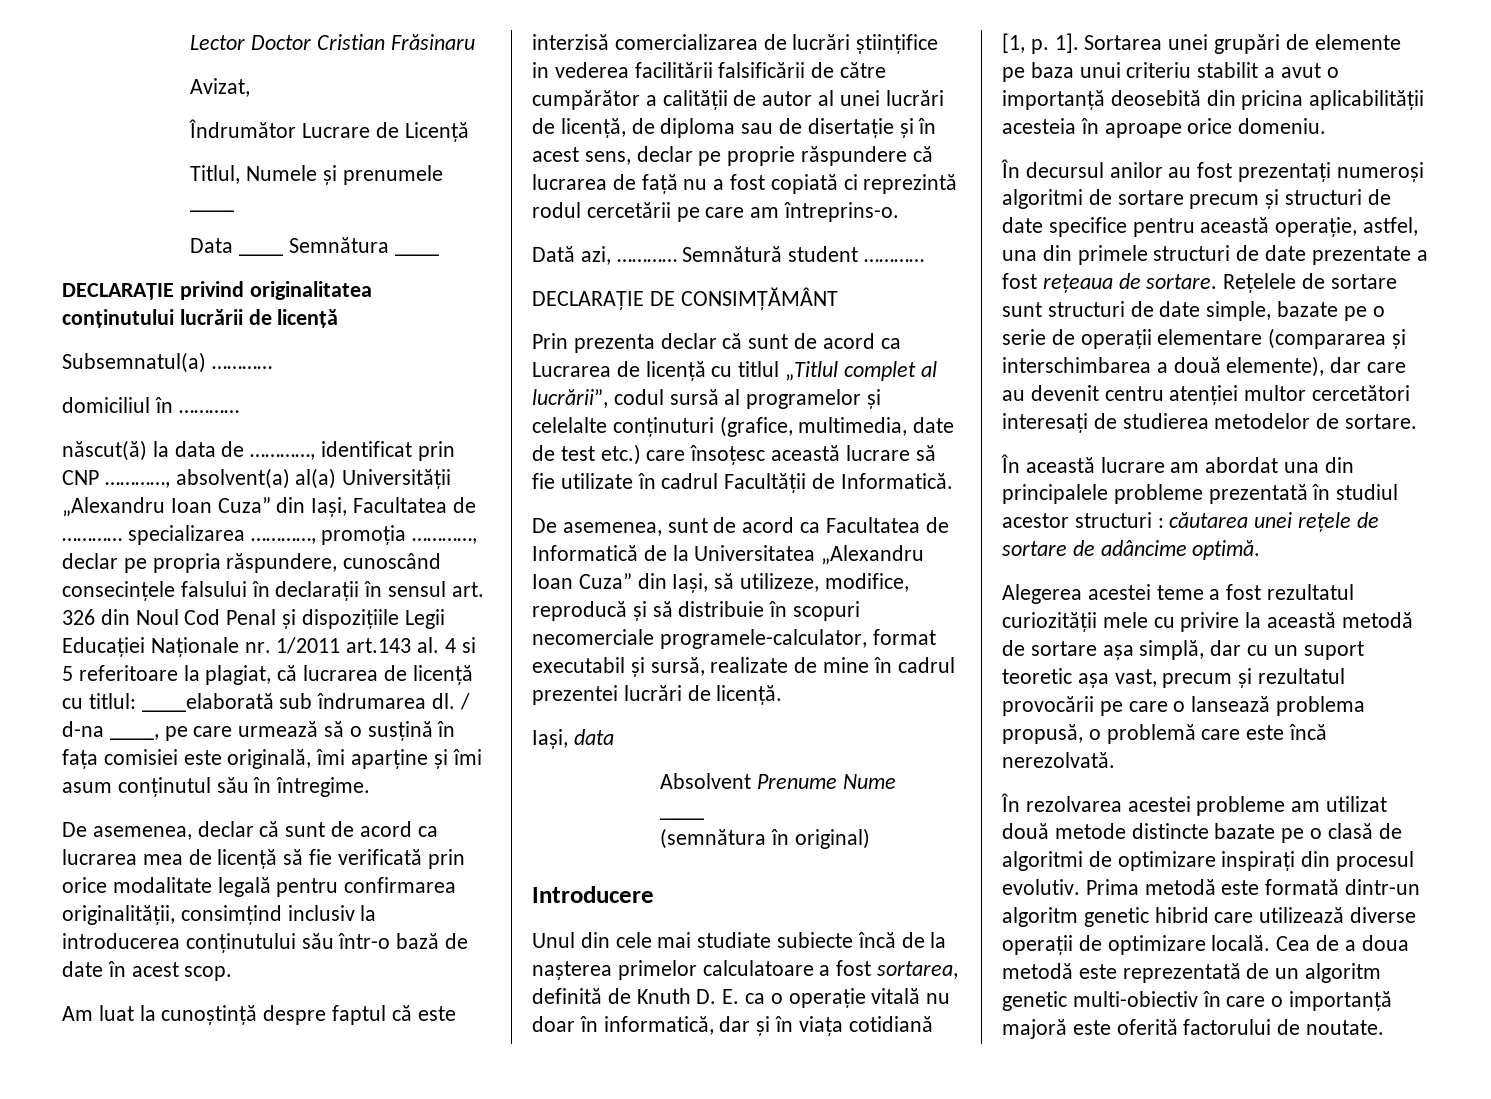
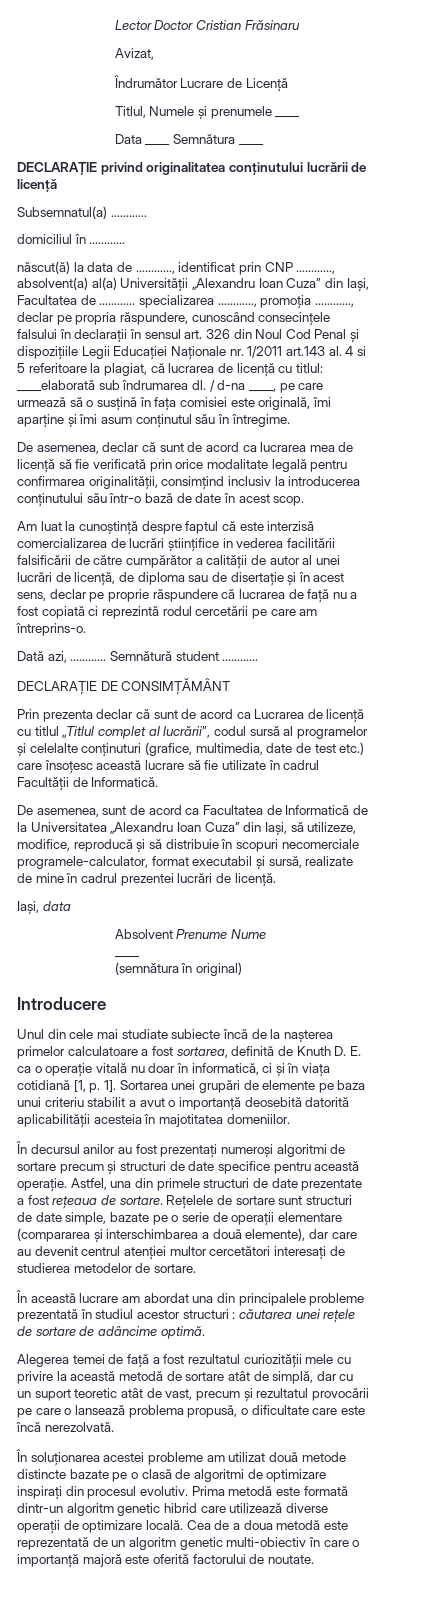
[719,1016,751,1032] dar -> [262,1063,273,1073] ci
[1206,90,1304,110] din pricina -> [305,1097,350,1107] datorită
[1104,118,1327,138] aproape orice domeniu. -> [158,1114,290,1127] majotitatea domeniilor.
[1275,217,1419,237] operație, astfel, -> [17,1178,107,1192] operație. Astfel,
[1104,386,1164,401] centru -> [81,1246,121,1256] centrul
[1087,584,1204,600] acestei teme -> [72,1354,149,1368] temei de față
[1102,645,1134,660] așa -> [227,1371,269,1381] atât de
[1077,673,1109,688] așa -> [120,1388,162,1398] atât de
[1106,724,1196,744] problemă -> [251,1405,309,1415] dificultate
[1025,796,1122,812] rezolvarea -> [30,1452,100,1466] soluționarea

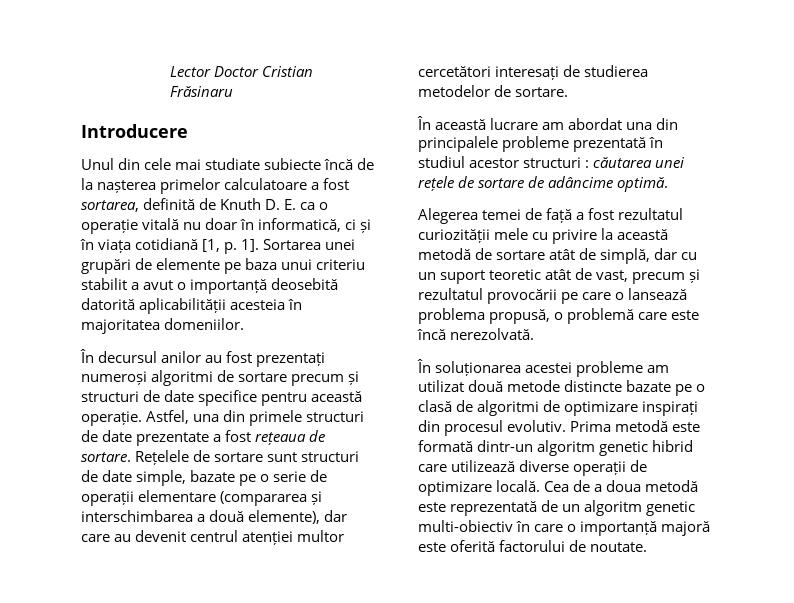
[114,48,154,60] [113,75,288,92] [114,106,301,120] [114,134,142,144] [145,144,171,146] [172,134,235,144] [238,144,264,146] [17,162,368,175] [17,179,57,192] [17,206,147,219] [17,234,126,244] [17,261,336,275] [17,277,369,292] [17,295,354,309] [17,312,331,326] [17,329,360,343] [17,346,366,360] [17,363,323,377] [17,380,324,393] [17,397,331,411] [17,414,290,428] [17,442,354,454] [17,459,348,473] [17,476,361,490] [17,493,305,507] [17,521,315,535] [17,538,335,552] [17,555,340,569] [17,572,345,586] [17,589,358,603] [17,606,318,619] [16,623,86,636] [17,651,259,663] [17,678,231,695] [17,709,365,723] [17,726,368,739] [17,742,365,757] [17,760,320,774] [17,777,159,791] [17,805,368,817] [17,822,357,836] [17,839,359,853] [17,856,354,870] [17,873,276,887] [17,901,71,915] [114,929,266,939] [114,956,140,958] [114,962,242,976] // Avizat, // Îndrumător Lucrare de Licență // Titlul, Numele și prenumele ____ // Data ____ Semnătura ____ // DECLARAȚIE privind originalitatea conținutului lucrării de licență // Subsemnatul(a) ………… // domiciliul în ………… // născut(ă) la data de …………, identificat prin CNP …………, absolvent(a) al(a) Universității „Alexandru Ioan Cuza” din Iași, Facultatea de ………… specializarea …………, promoția …………, declar pe propria răspundere, cunoscând consecințele falsului în declarații în sensul art. 326 din Noul Cod Penal și dispozițiile Legii Educației Naționale nr. 1/2011 art.143 al. 4 si 5 referitoare la plagiat, că lucrarea de licență cu titlul: ____elaborată sub îndrumarea dl. / d-na ____, pe care urmează să o susțină în fața comisiei este originală, îmi aparține și îmi asum conținutul său în întregime. // De asemenea, declar că sunt de acord ca lucrarea mea de licență să fie verificată prin orice modalitate legală pentru confirmarea originalității, consimțind inclusiv la introducerea conținutului său într-o bază de date în acest scop. // Am luat la cunoștință despre faptul că este interzisă comercializarea de lucrări științifice in vederea facilitării falsificării de către cumpărător a calității de autor al unei lucrări de licență, de diploma sau de disertație și în acest sens, declar pe proprie răspundere că lucrarea de față nu a fost copiată ci reprezintă rodul cercetării pe care am întreprins-o. // Dată azi, ………… Semnătură student ………… // DECLARAȚIE DE CONSIMȚĂMÂNT // Prin prezenta declar că sunt de acord ca Lucrarea de licență cu titlul „Titlul complet al lucrării”, codul sursă al programelor și celelalte conținuturi (grafice, multimedia, date de test etc.) care însoțesc această lucrare să fie utilizate în cadrul Facultății de Informatică. // De asemenea, sunt de acord ca Facultatea de Informatică de la Universitatea „Alexandru Ioan Cuza” din Iași, să utilizeze, modifice, reproducă și să distribuie în scopuri necomerciale programele-calculator, format executabil și sursă, realizate de mine în cadrul prezentei lucrări de licență. // Iași, data // Absolvent Prenume Nume // ____ // (semnătura în original) -> (233, 91) none
[158,1114,223,1127] majotitatea -> [81,319,160,334] majoritatea
[251,1405,309,1415] dificultate -> [567,308,635,324] problemă

